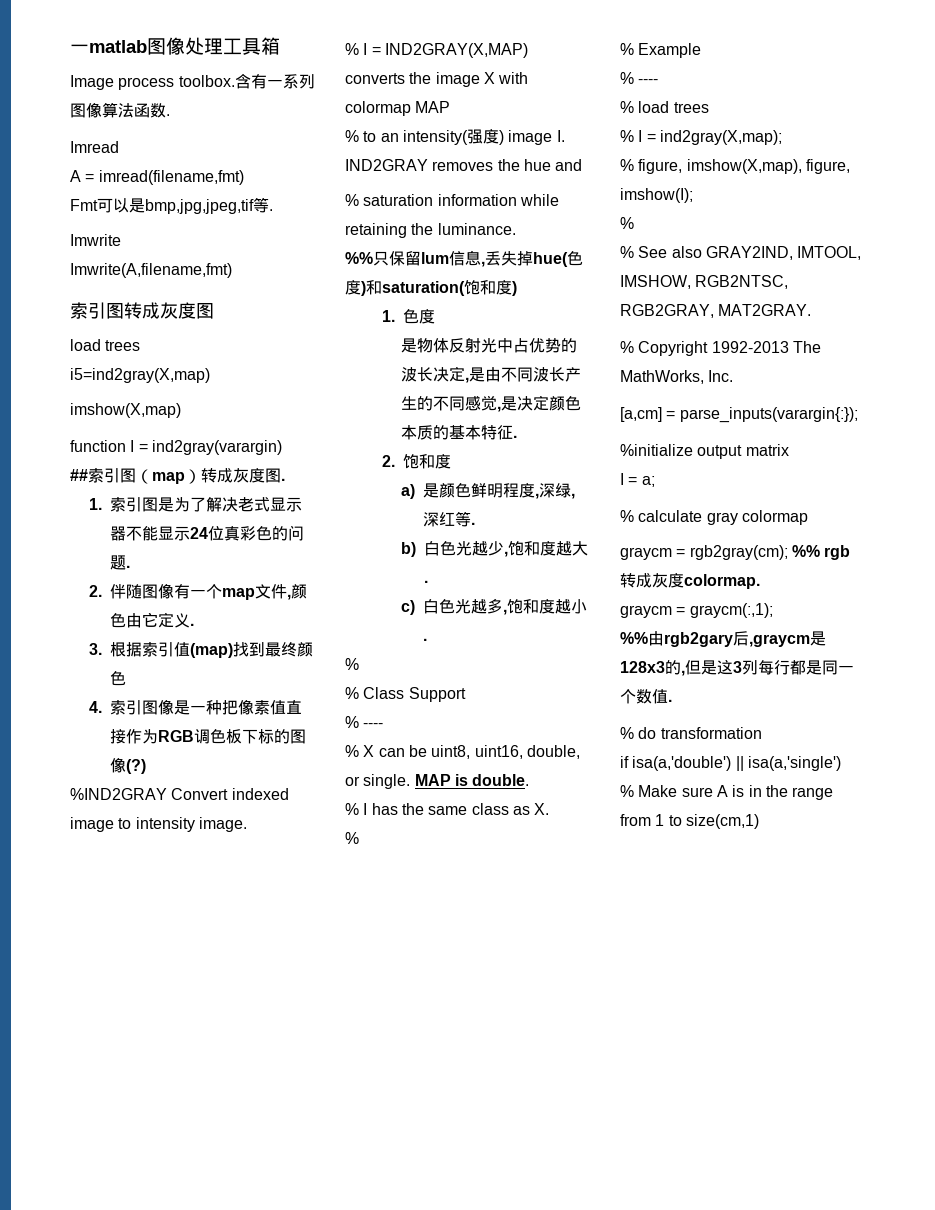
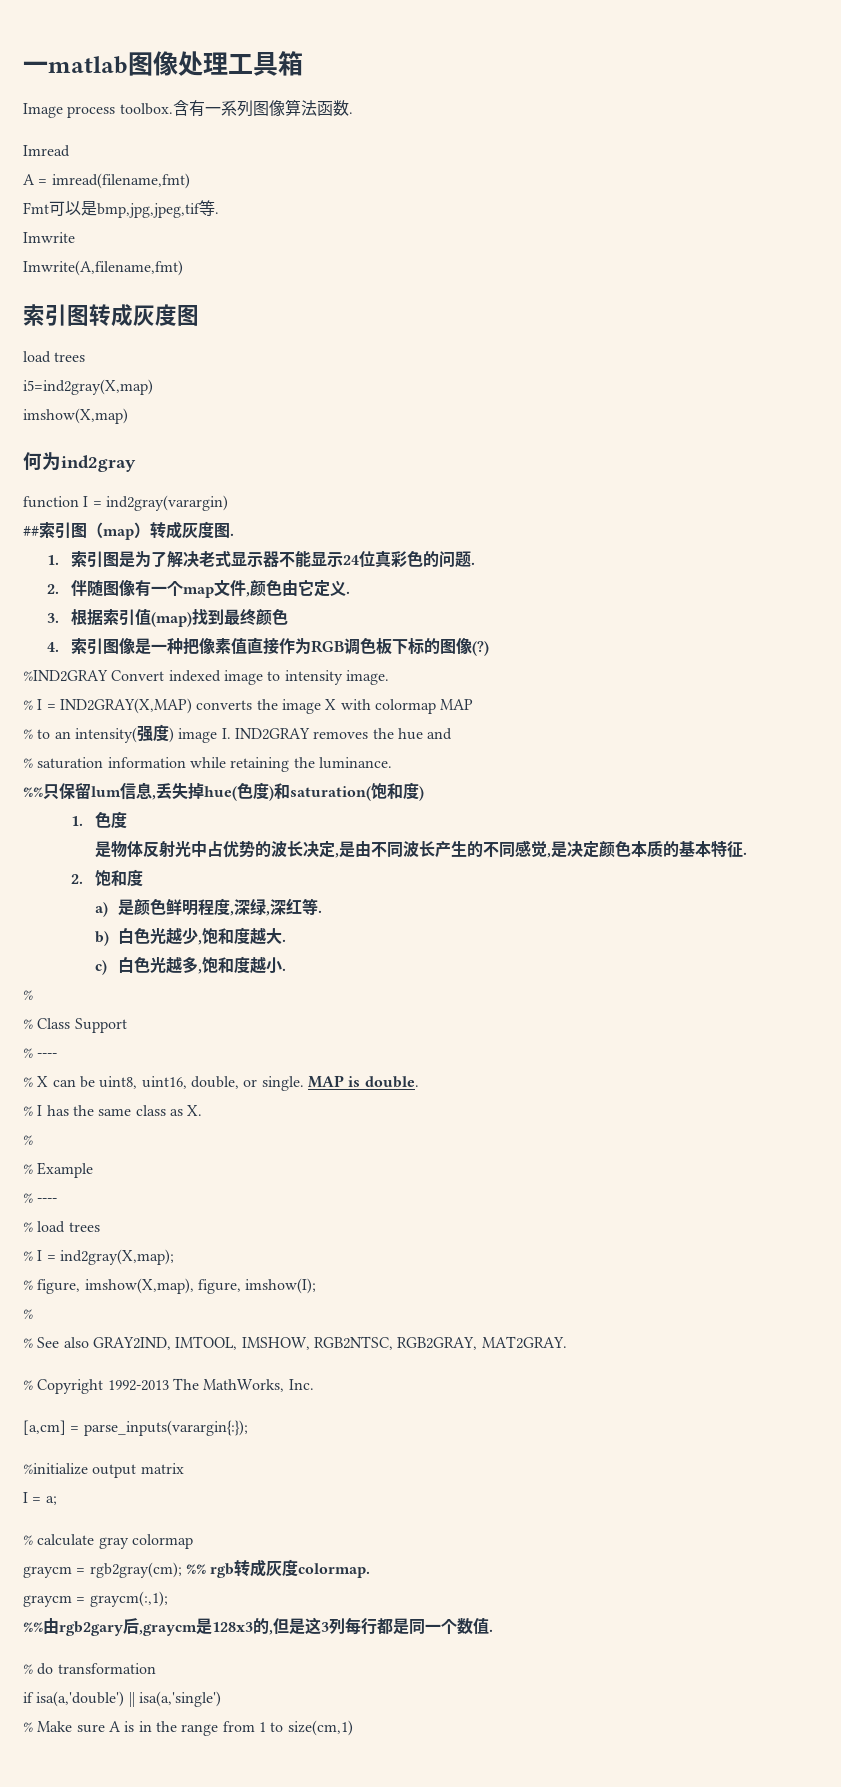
(181, 410) none -> [23,452,136,472] // 何为ind2gray

